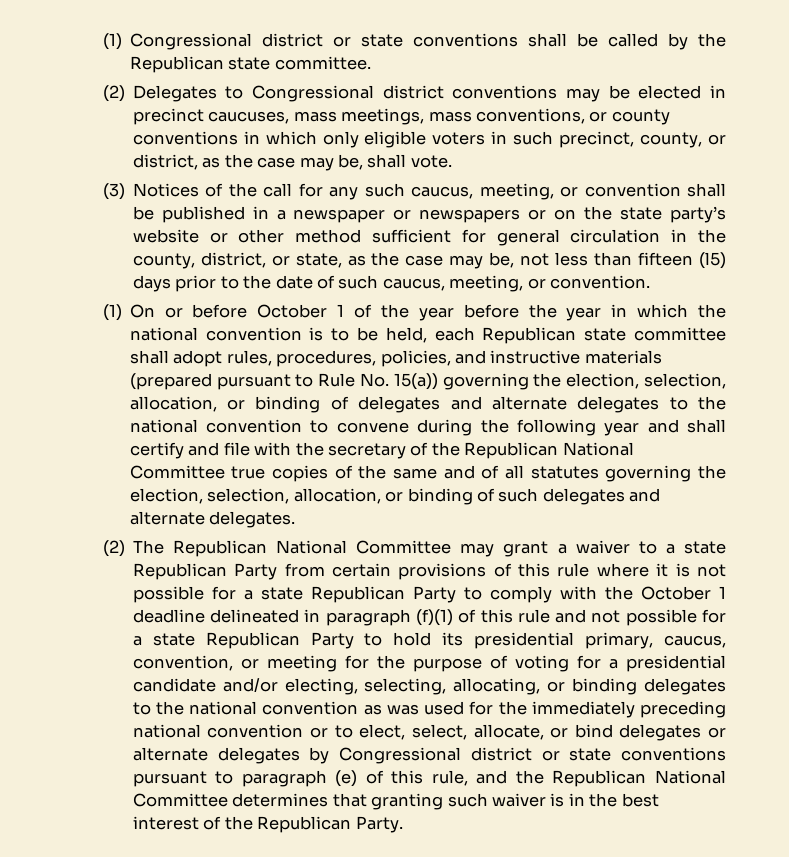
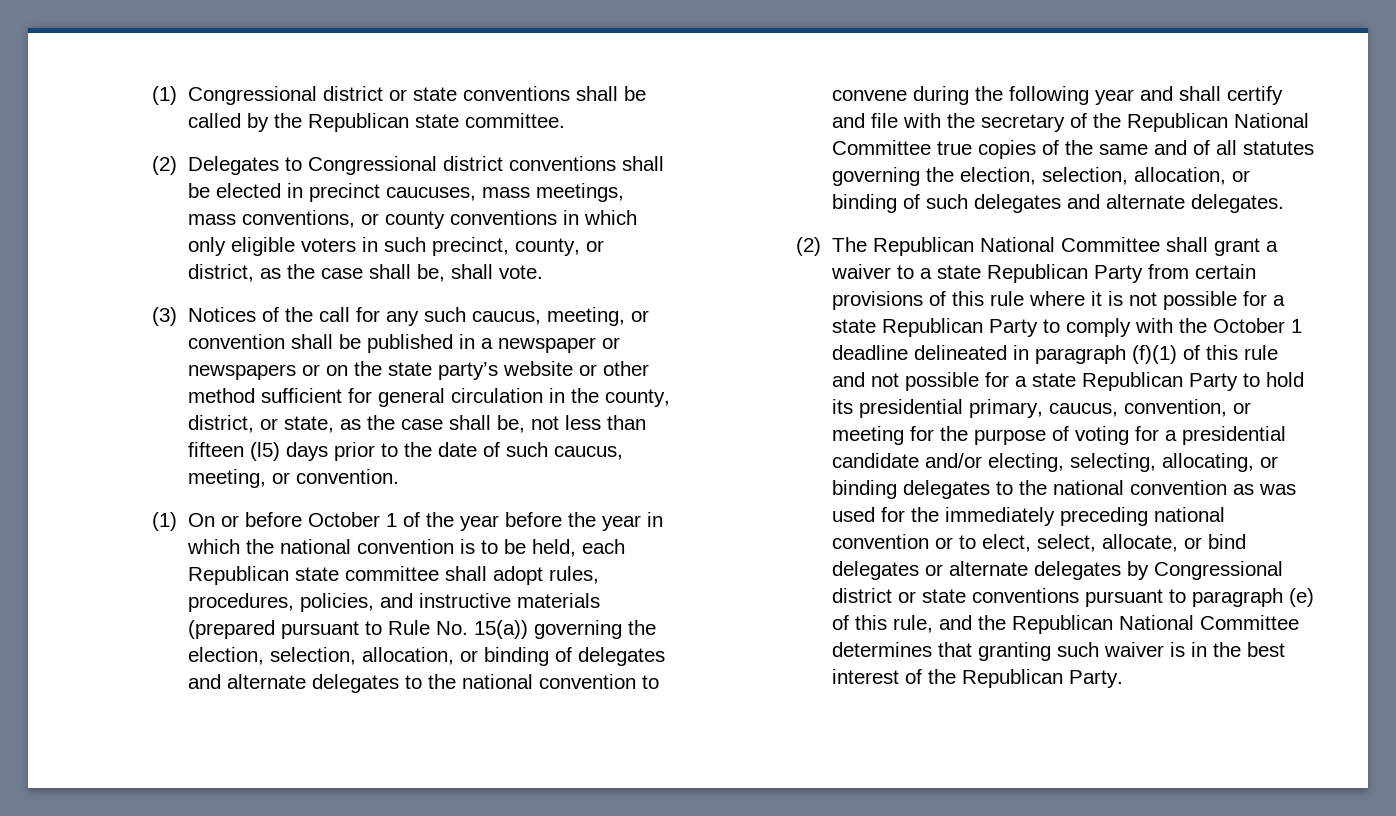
[566,88,601,102] may -> [621,156,664,171] shall
[299,157,334,171] may -> [368,264,411,279] shall
[449,255,484,269] may -> [448,415,491,430] shall
[460,543,495,557] may -> [1165,237,1208,252] shall

